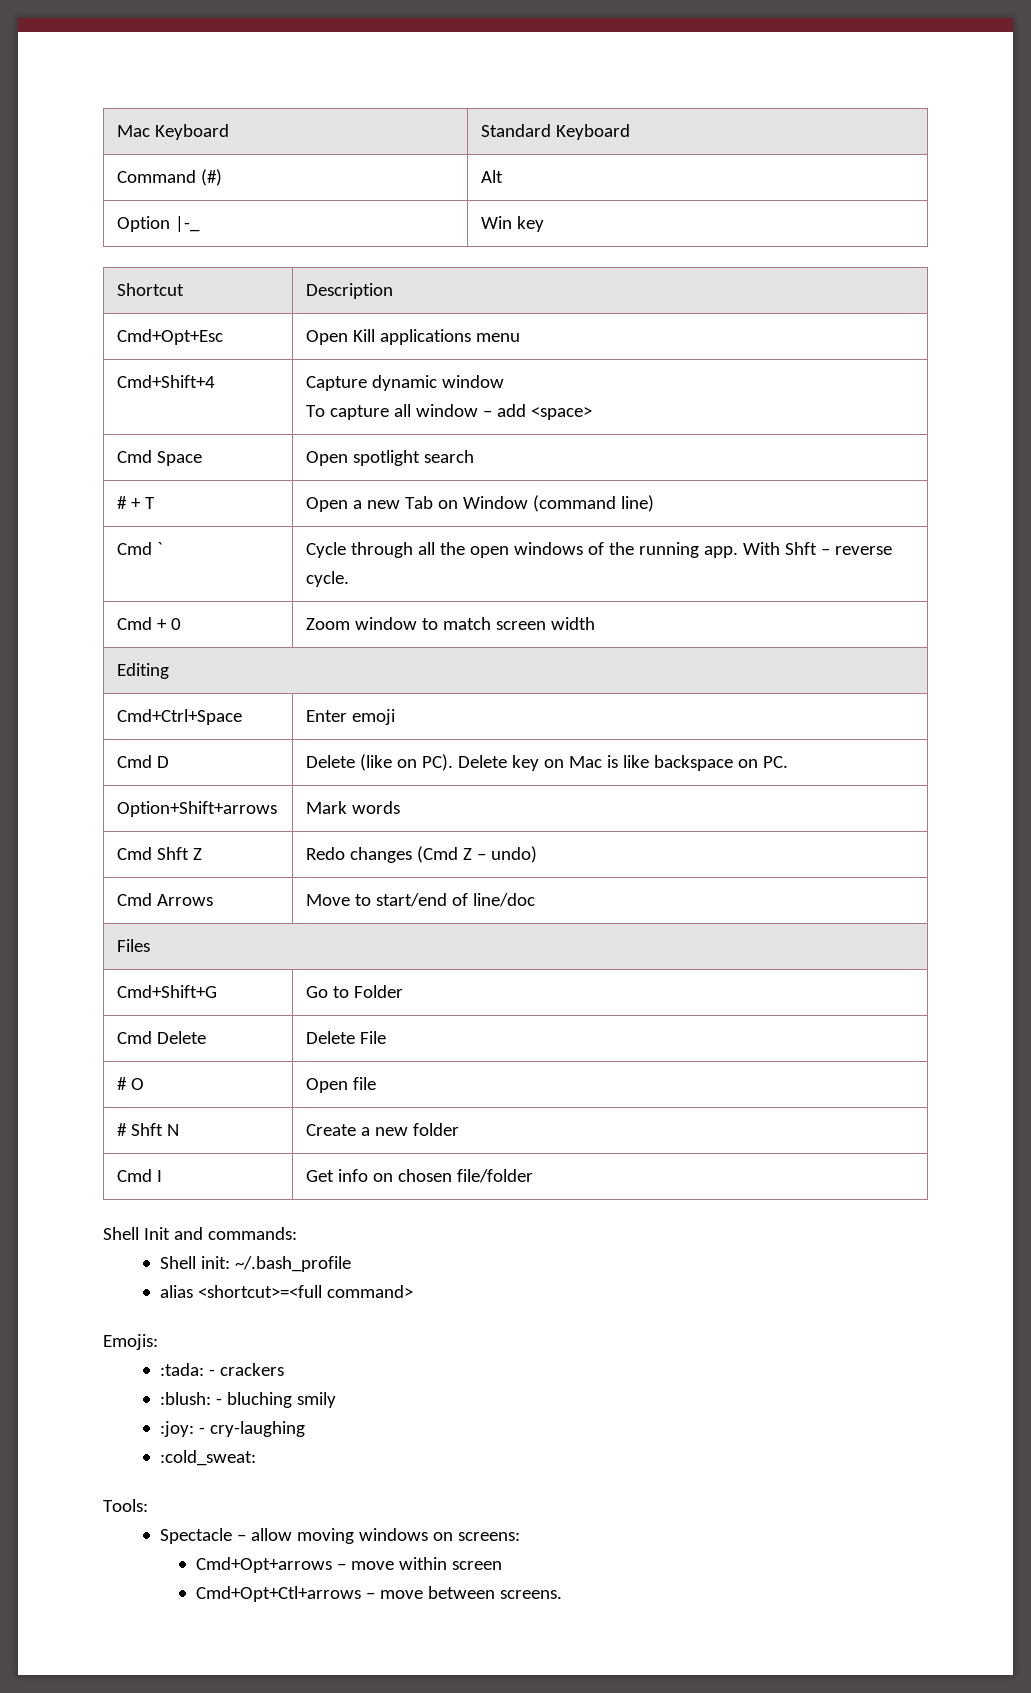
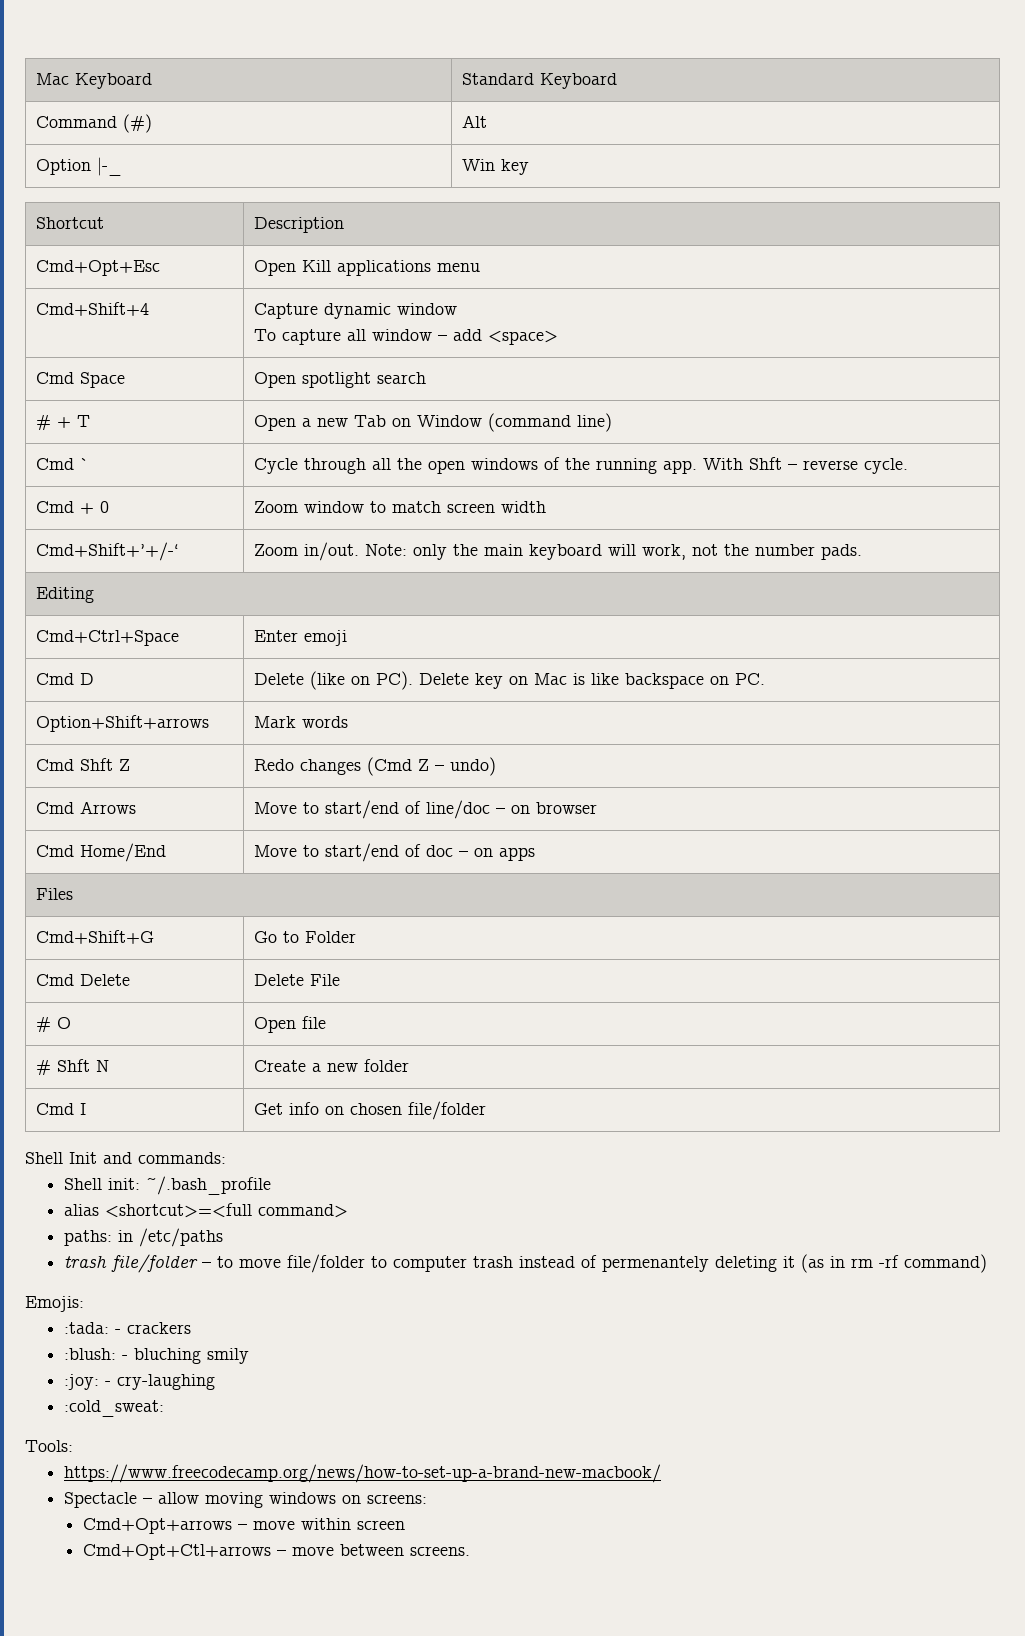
(596, 623) none -> [35,542,179,561] [253,542,862,561] // Cmd+Shift+’+/-‘ | Zoom in/out. Note: only the main keyboard will work, not the number pads.
(536, 900) none -> [495,802,597,814] [35,843,166,862] [253,843,535,862] – on browser // Cmd Home/End | Move to start/end of doc – on apps
(413, 1291) none -> [63,1228,223,1247] [63,1254,987,1273] // paths: in /etc/paths // trash file/folder – to move file/folder to computer trash instead of permenantely deleting it (as in rm -rf command)
(148, 1505) none -> [63,1464,661,1483] // https://www.freecodecamp.org/news/how-to-set-up-a-brand-new-macbook/

